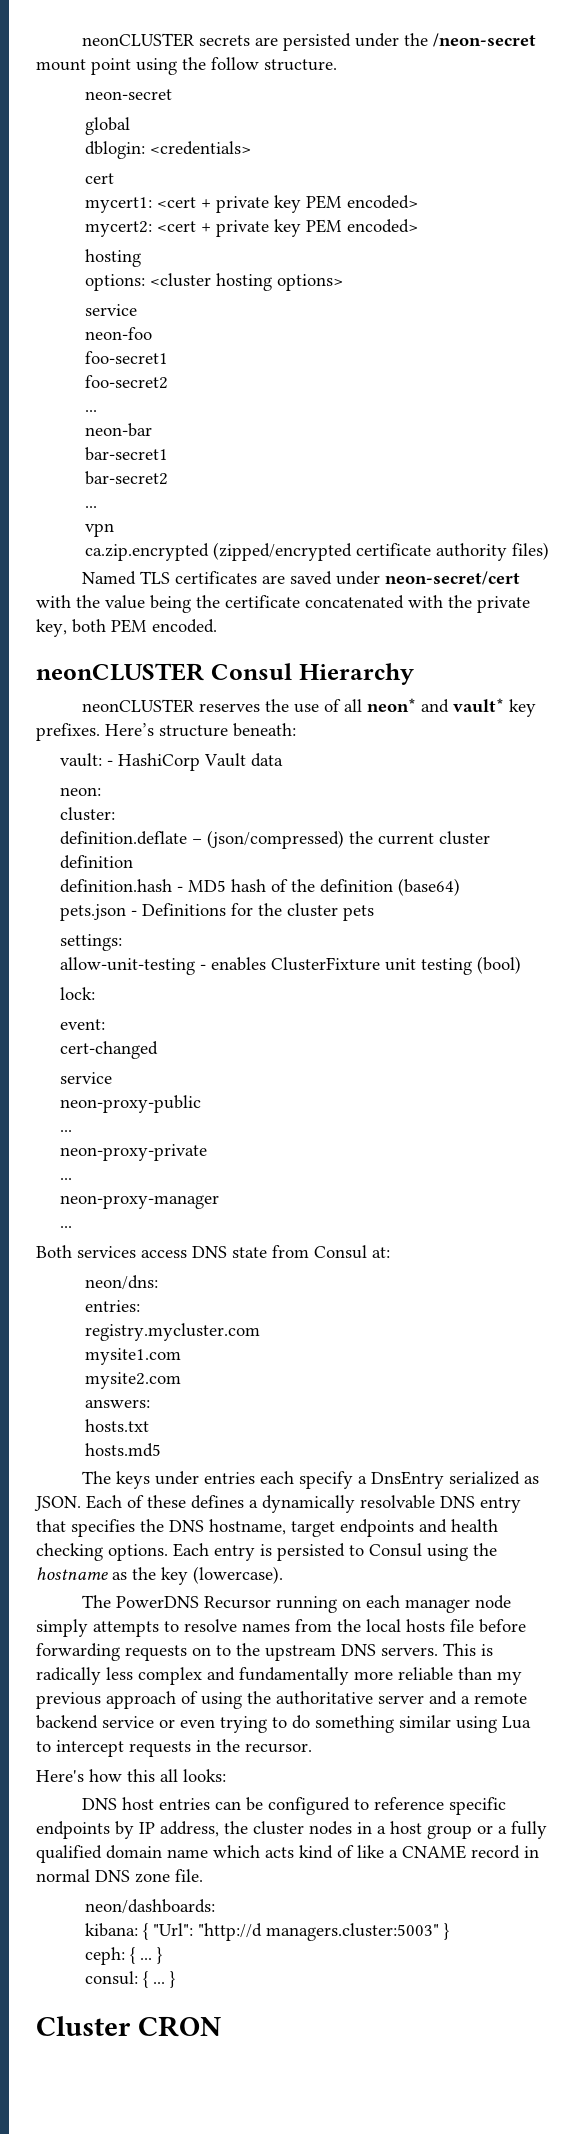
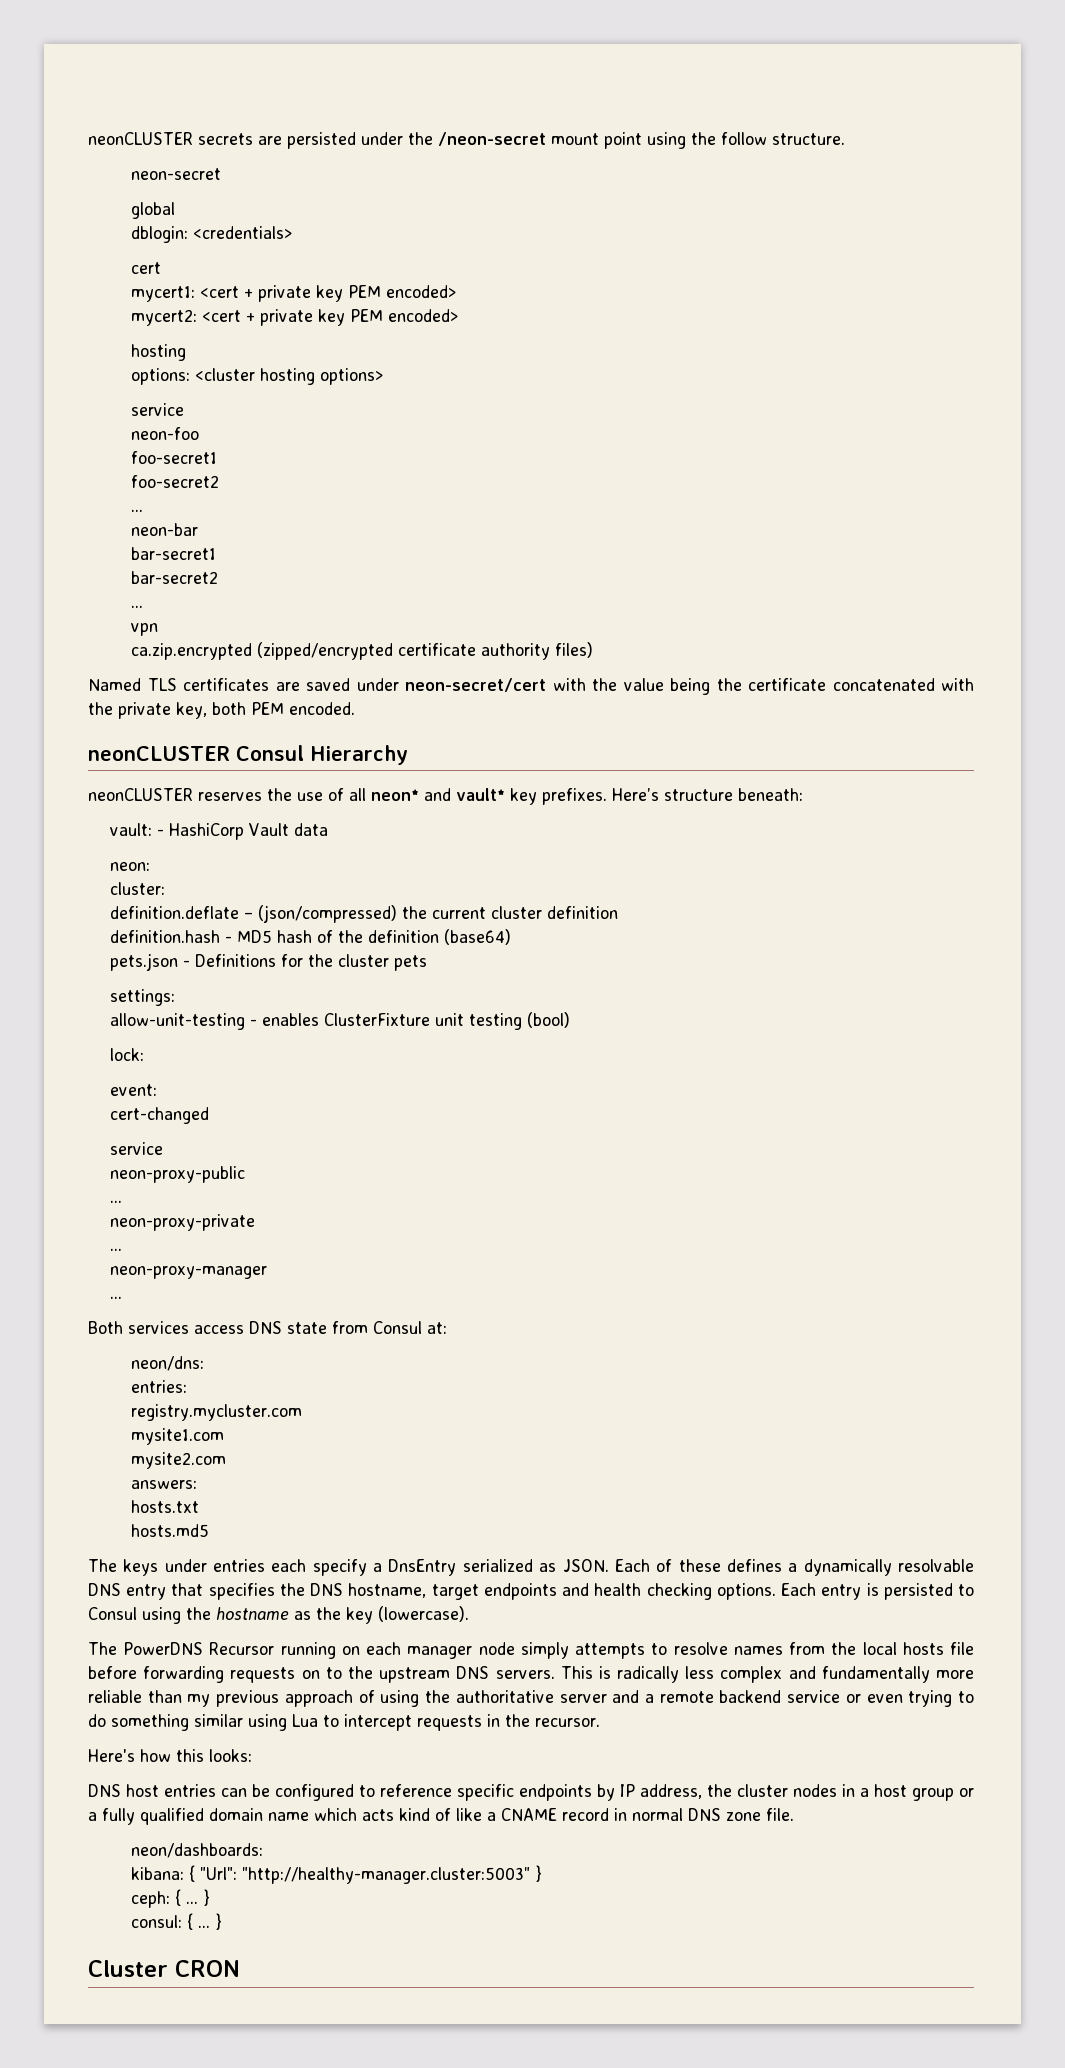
[160,1769,178,1782] all -> (204, 1755) none
[197,1923,439,1941] "http://d managers.cluster:5003" -> [242,1867,531,1884] "http://healthy-manager.cluster:5003"

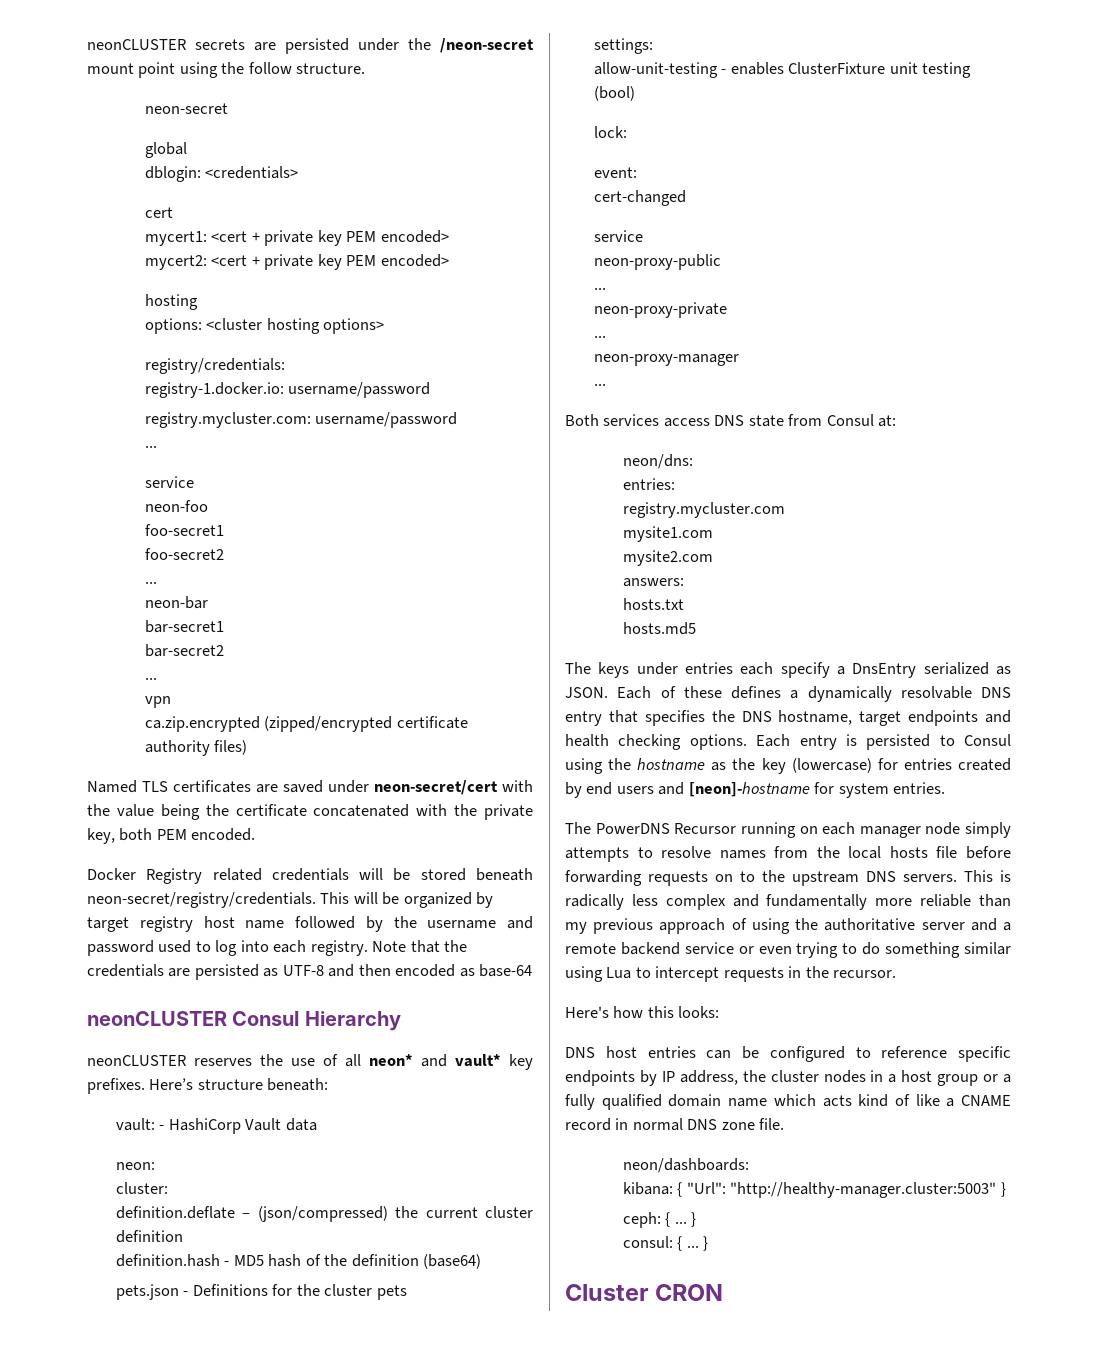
(384, 376) none -> [144,358,285,374] [144,382,431,398] [144,412,458,428] [144,445,157,448] // registry/credentials: // registry-1.docker.io: username/password // registry.mycluster.com: username/password // ...
(355, 708) none -> [87,868,533,884] [87,892,494,908] [87,916,533,932] [87,940,468,956] [87,964,533,980] // Docker Registry related credentials will be stored beneath neon-secret/registry/credentials. This will be organized by target registry host name followed by the username and password used to log into each registry. Note that the credentials are persisted as UTF-8 and then encoded as base-64
[378,1606,469,1622] (lowercase). -> [791,758,1011,773] [565,782,946,798] (lowercase) for entries created by end users and [neon]-hostname for system entries.

